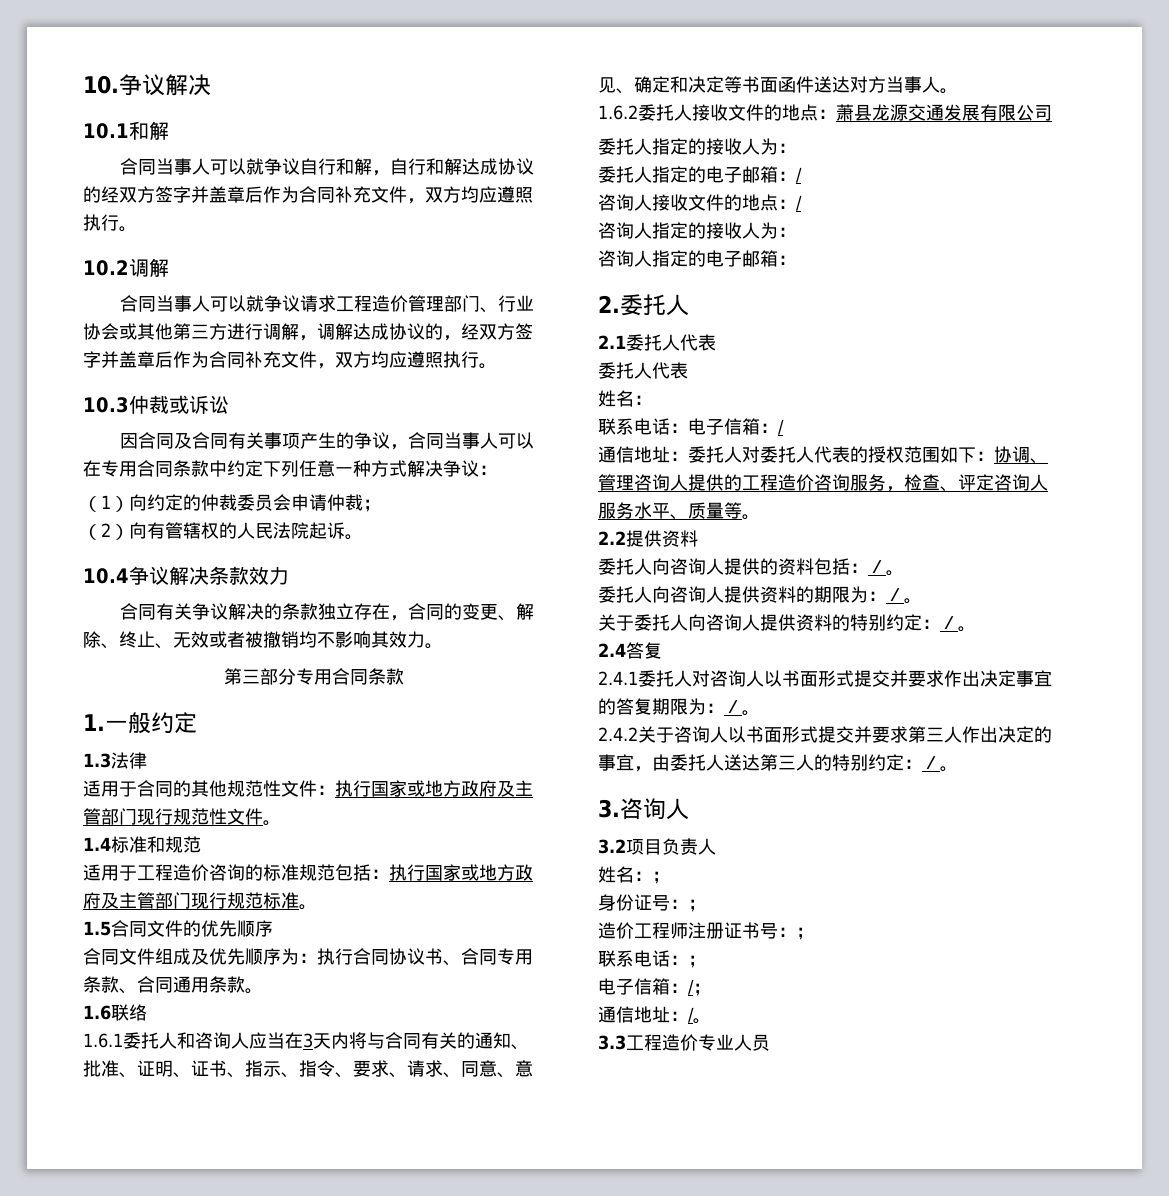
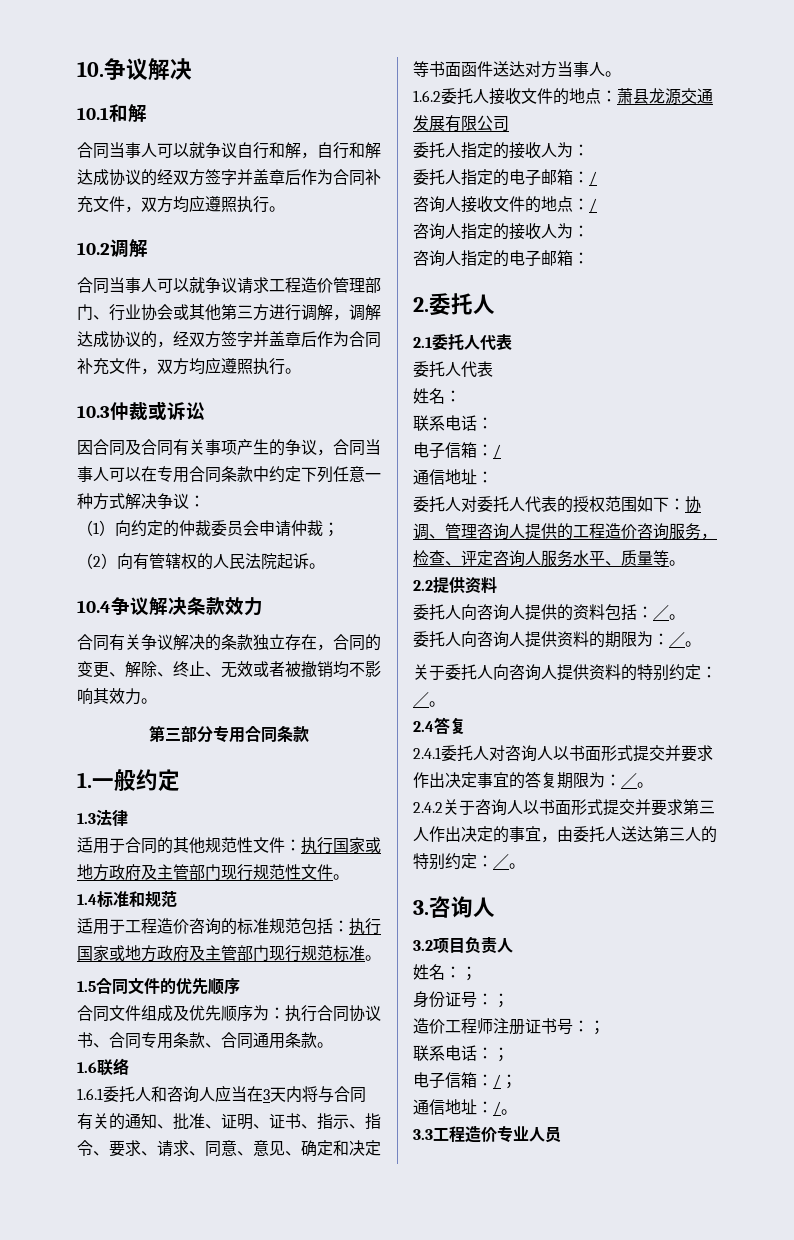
(688, 428) none -> (493, 423) //
(688, 456) none -> (493, 477) //

